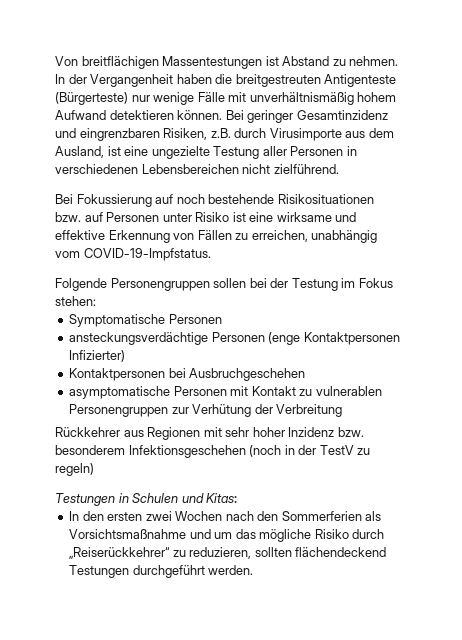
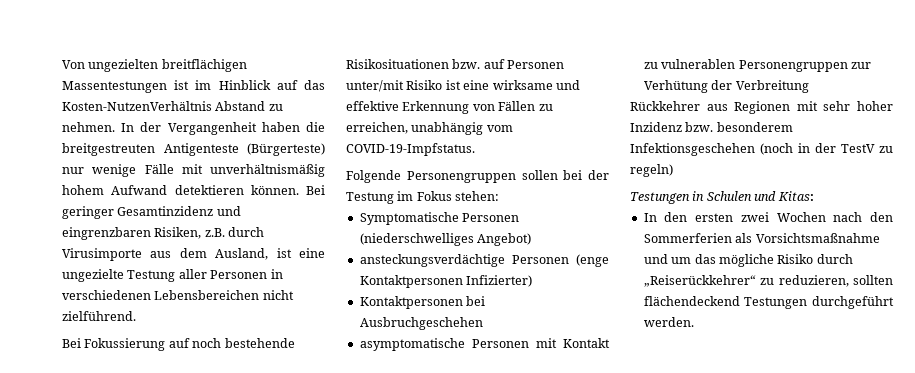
(78, 61) none -> [88,59,159,72] ungezielten
(279, 61) none -> [195,80,325,90] [62,101,212,111] im Hinblick auf das Kosten-NutzenVerhältnis
[162,213,192,222] unter -> [346,80,404,92] unter/mit
(222, 319) none -> [359,233,532,246] (niederschwelliges Angebot)

